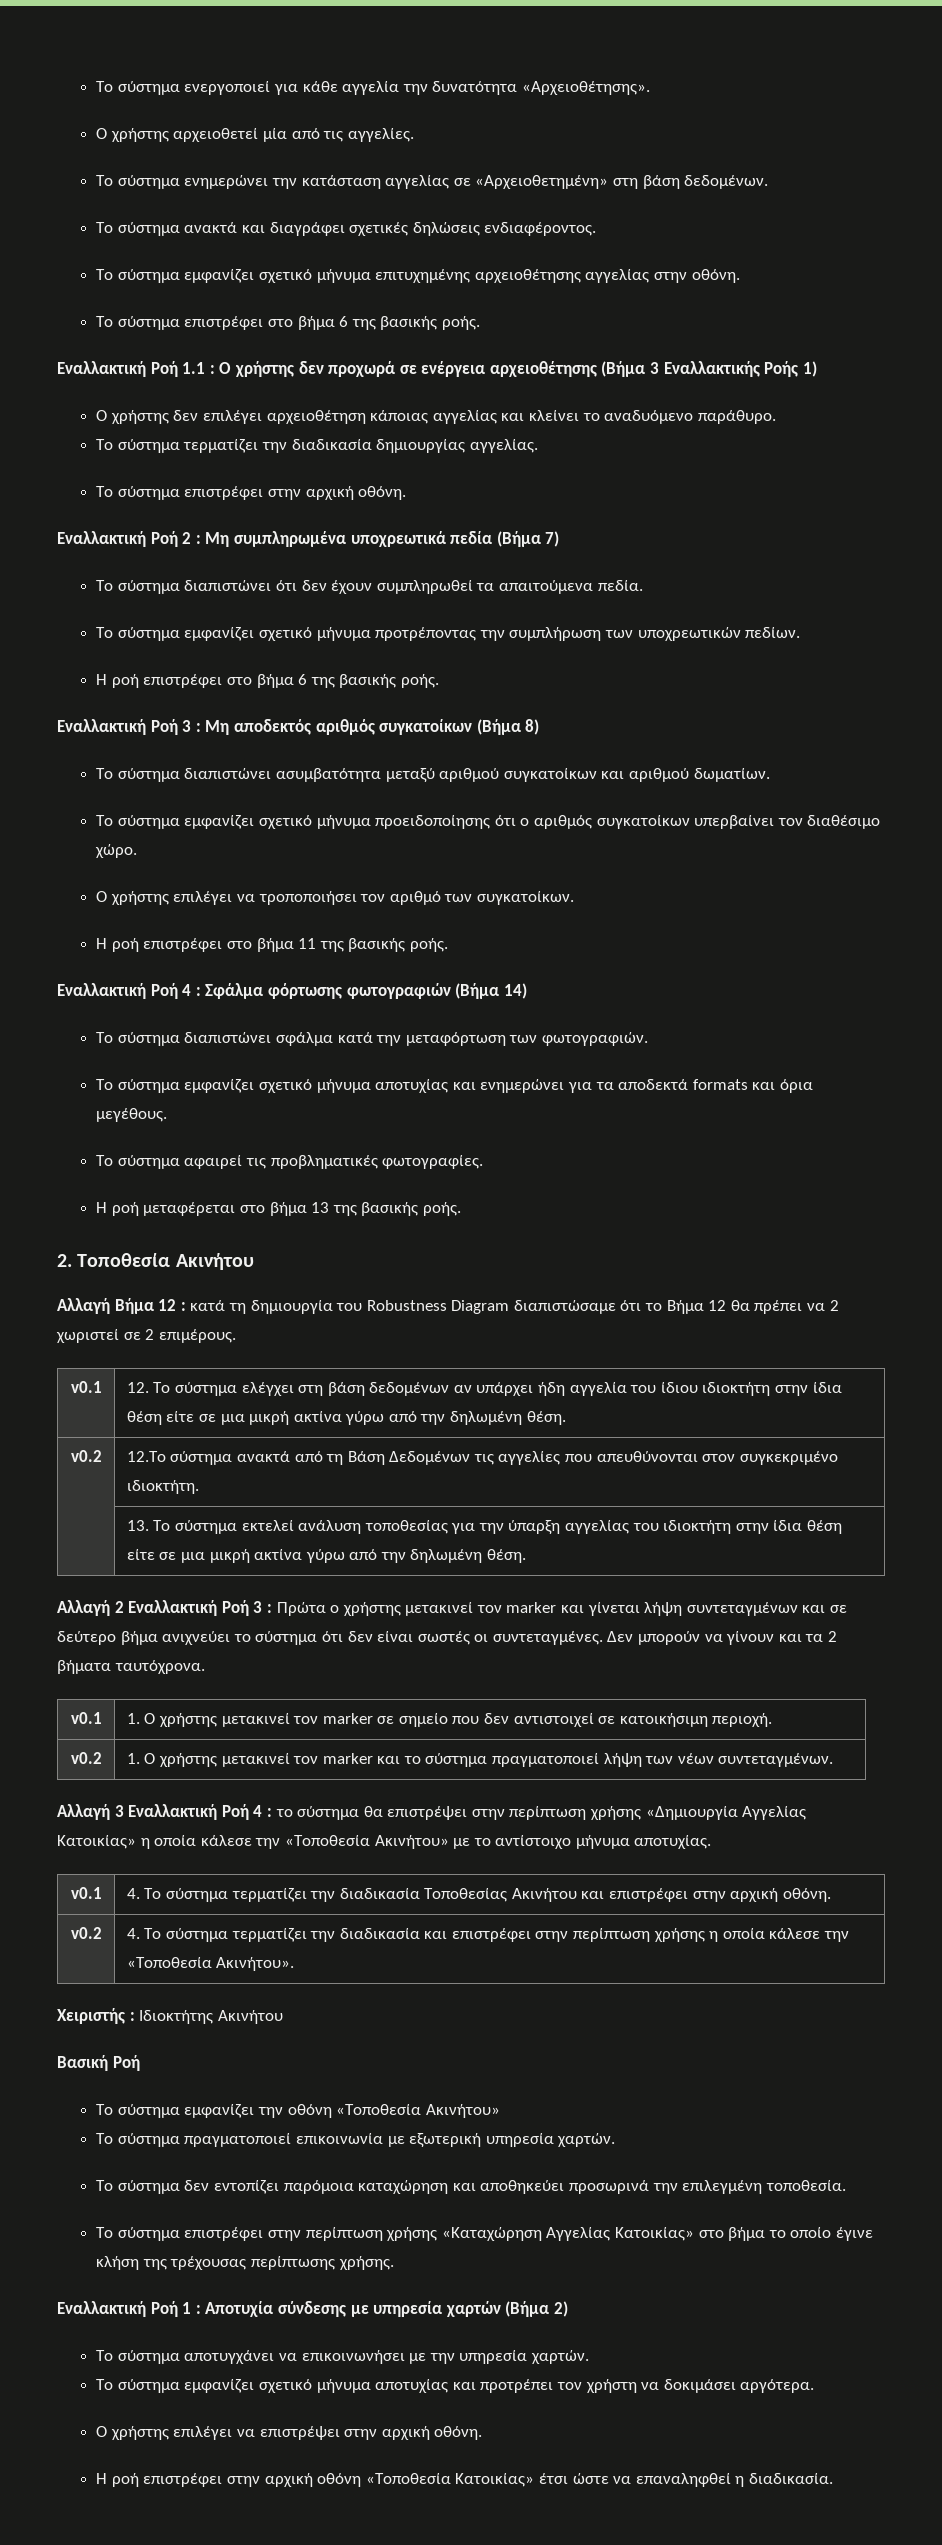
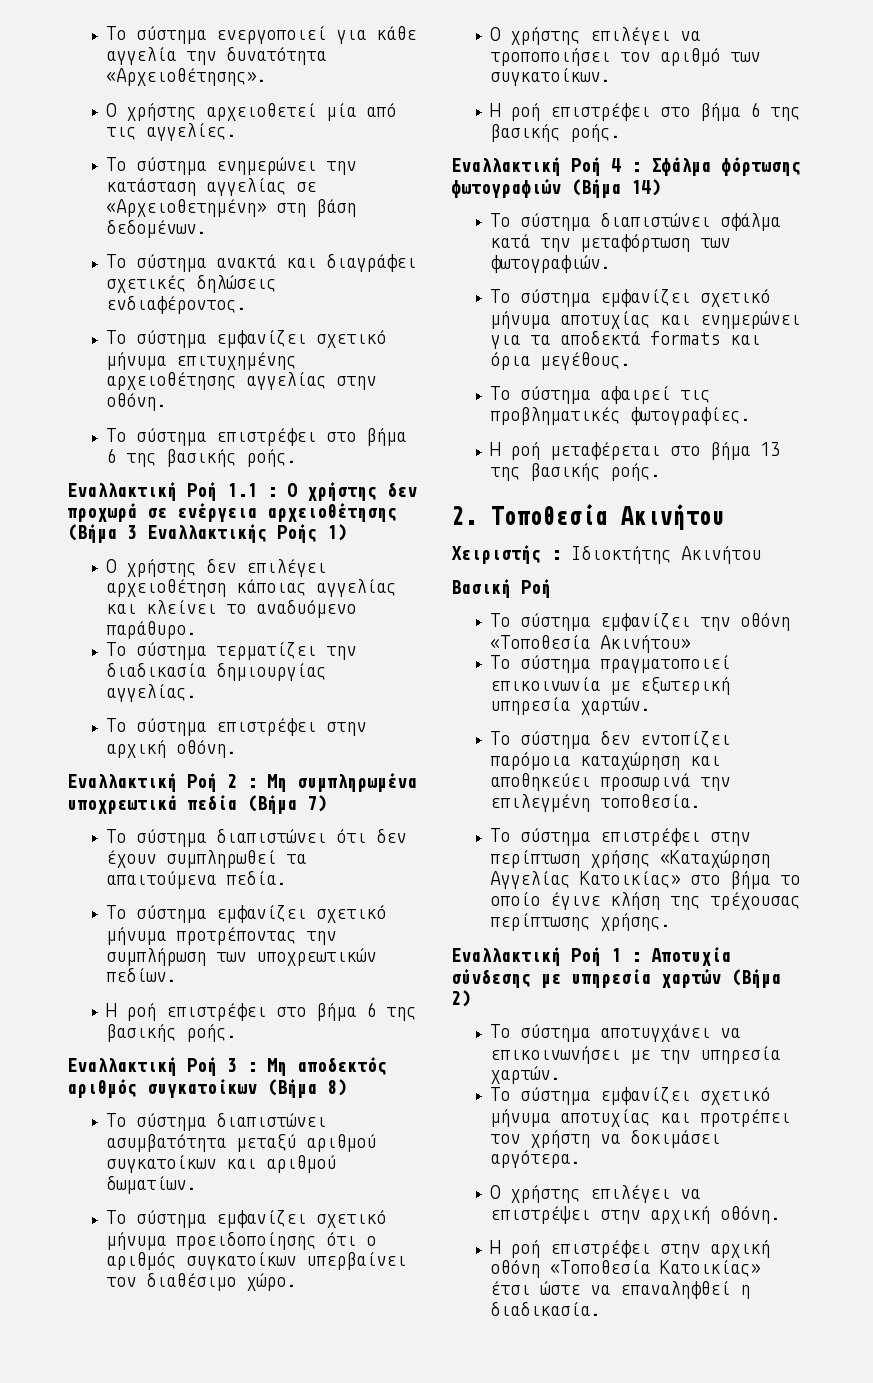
[298,938,317,949] 11 -> [749,102,760,117] 6
[57,1298,839,1314] [56,1329,236,1343] [70,1381,102,1393] [126,1382,842,1396] [126,1411,566,1425] [70,1450,102,1462] [126,1451,838,1465] [126,1480,199,1494] [126,1520,843,1535] [126,1549,527,1563] [57,1600,848,1616] [57,1631,838,1645] [57,1660,205,1674] [70,1712,102,1724] [126,1713,773,1727] [70,1752,102,1764] [126,1753,834,1767] [57,1804,807,1820] [57,1835,712,1849] [70,1887,102,1899] [126,1888,831,1902] [70,1927,102,1939] [126,1928,850,1942] [126,1957,295,1971] // Αλλαγή Βήμα 12 : κατά τη δημιουργία του Robustness Diagram διαπιστώσαμε ότι το Βήμα 12 θα πρέπει να 2 χωριστεί σε 2 επιμέρους. // v0.1 | 12. To σύστημα ελέγχει στη βάση δεδομένων αν υπάρχει ήδη αγγελία του ίδιου ιδιοκτήτη στην ίδια θέση είτε σε μια μικρή ακτίνα γύρω από την δηλωμένη θέση. // v0.2 | 12.To σύστημα ανακτά από τη Βάση Δεδομένων τις αγγελίες που απευθύνονται στον συγκεκριμένο ιδιοκτήτη. // | 13. Το σύστημα εκτελεί ανάλυση τοποθεσίας για την ύπαρξη αγγελίας του ιδιοκτήτη στην ίδια θέση είτε σε μια μικρή ακτίνα γύρω από την δηλωμένη θέση. // Αλλαγή 2 Εναλλακτική Ροή 3 : Πρώτα ο χρήστης μετακινεί τον marker και γίνεται λήψη συντεταγμένων και σε δεύτερο βήμα ανιχνεύει το σύστημα ότι δεν είναι σωστές οι συντεταγμένες. Δεν μπορούν να γίνουν και τα 2 βήματα ταυτόχρονα. // v0.1 | 1. Ο χρήστης μετακινεί τον marker σε σημείο που δεν αντιστοιχεί σε κατοικήσιμη περιοχή. // v0.2 | 1. Ο χρήστης μετακινεί τον marker και το σύστημα πραγματοποιεί λήψη των νέων συντεταγμένων. // Αλλαγή 3 Εναλλακτική Ροή 4 : το σύστημα θα επιστρέψει στην περίπτωση χρήσης «Δημιουργία Αγγελίας Κατοικίας» η οποία κάλεσε την «Τοποθεσία Ακινήτου» με το αντίστοιχο μήνυμα αποτυχίας. // v0.1 | 4. Το σύστημα τερματίζει την διαδικασία Τοποθεσίας Ακινήτου και επιστρέφει στην αρχική οθόνη. // v0.2 | 4. Το σύστημα τερματίζει την διαδικασία και επιστρέφει στην περίπτωση χρήσης η οποία κάλεσε την «Τοποθεσία Ακινήτου». -> (724, 517) none

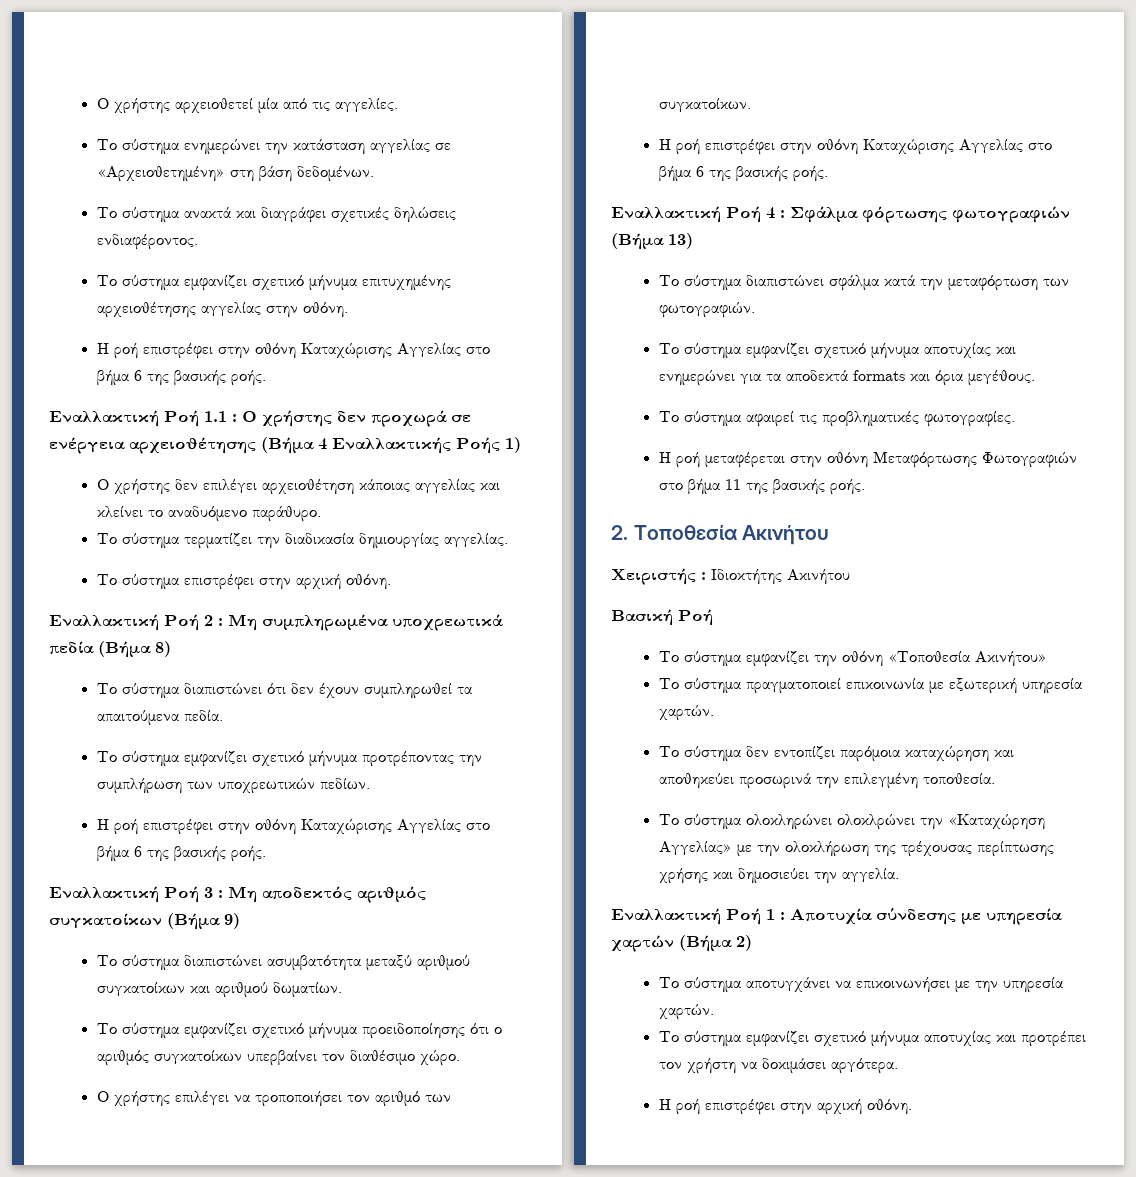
[105,26,416,44] [105,47,326,65] [105,68,266,86] Το σύστημα ενεργοποιεί για κάθε αγγελία την δυνατότητα «Αρχειοθέτησης». // -> (96, 103) none
[105,428,316,446] Το σύστημα επιστρέφει -> [96,343,461,359] Η ροή επιστρέφει στην οθόνη Καταχώρισης Αγγελίας
[127,525,137,539] 3 -> [318,438,327,450] 4
[307,795,327,812] 7) -> [155,641,171,657] 8)
(266, 1012) none -> [217,819,461,835] στην οθόνη Καταχώρισης Αγγελίας
[327,1079,347,1096] 8) -> [224,913,240,929] 9)
(650, 112) none -> [779,139,1023,155] στην οθόνη Καταχώρισης Αγγελίας
[631,179,661,196] 14) -> [668,233,693,249] 13)
[669,441,780,460] στο βήμα 13 -> [789,451,1077,468] [658,479,741,495] στην οθόνη Μεταφόρτωσης Φωτογραφιών στο βήμα 11
[599,828,750,846] [489,849,770,868] [489,870,800,889] [489,891,800,910] [489,912,670,931] επιστρέφει στην περίπτωση χρήσης «Καταχώρηση Αγγελίας Κατοικίας» στο βήμα το οποίο έγινε κλήση της τρέχουσας περίπτωσης χρήσης. -> [745,814,1045,830] [658,841,1054,857] [658,868,899,884] ολοκληρώνει ολοκλρώνει την «Καταχώρηση Αγγελίας» με την ολοκλήρωση της τρέχουσας περίπτωσης χρήσης και δημοσιεύει την αγγελία.
[489,1184,700,1203] [489,1205,780,1224] // Ο χρήστης επιλέγει να επιστρέψει στην αρχική οθόνη. -> (898, 1066) none
[489,1260,760,1278] [489,1281,750,1299] [489,1302,600,1316] οθόνη «Τοποθεσία Κατοικίας» έτσι ώστε να επαναληφθεί η διαδικασία. -> [866,1099,912,1115] οθόνη.

